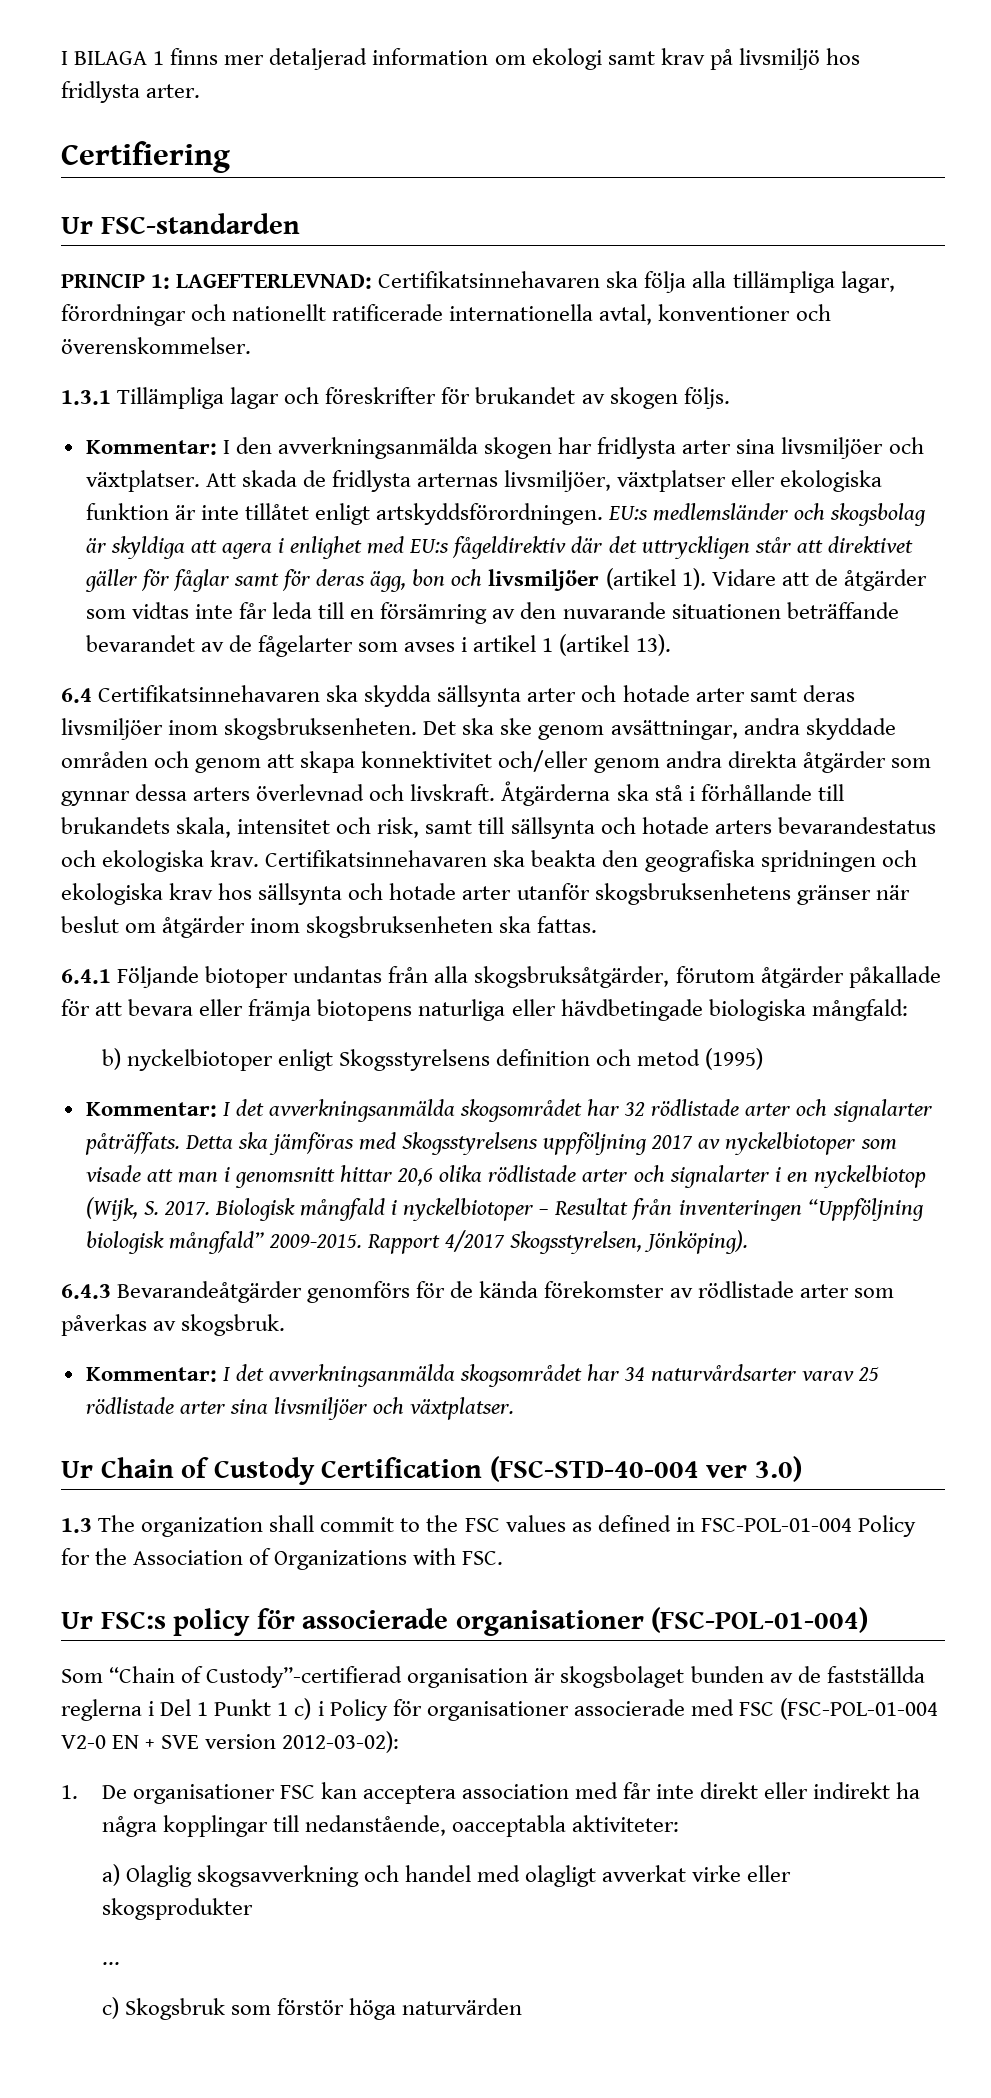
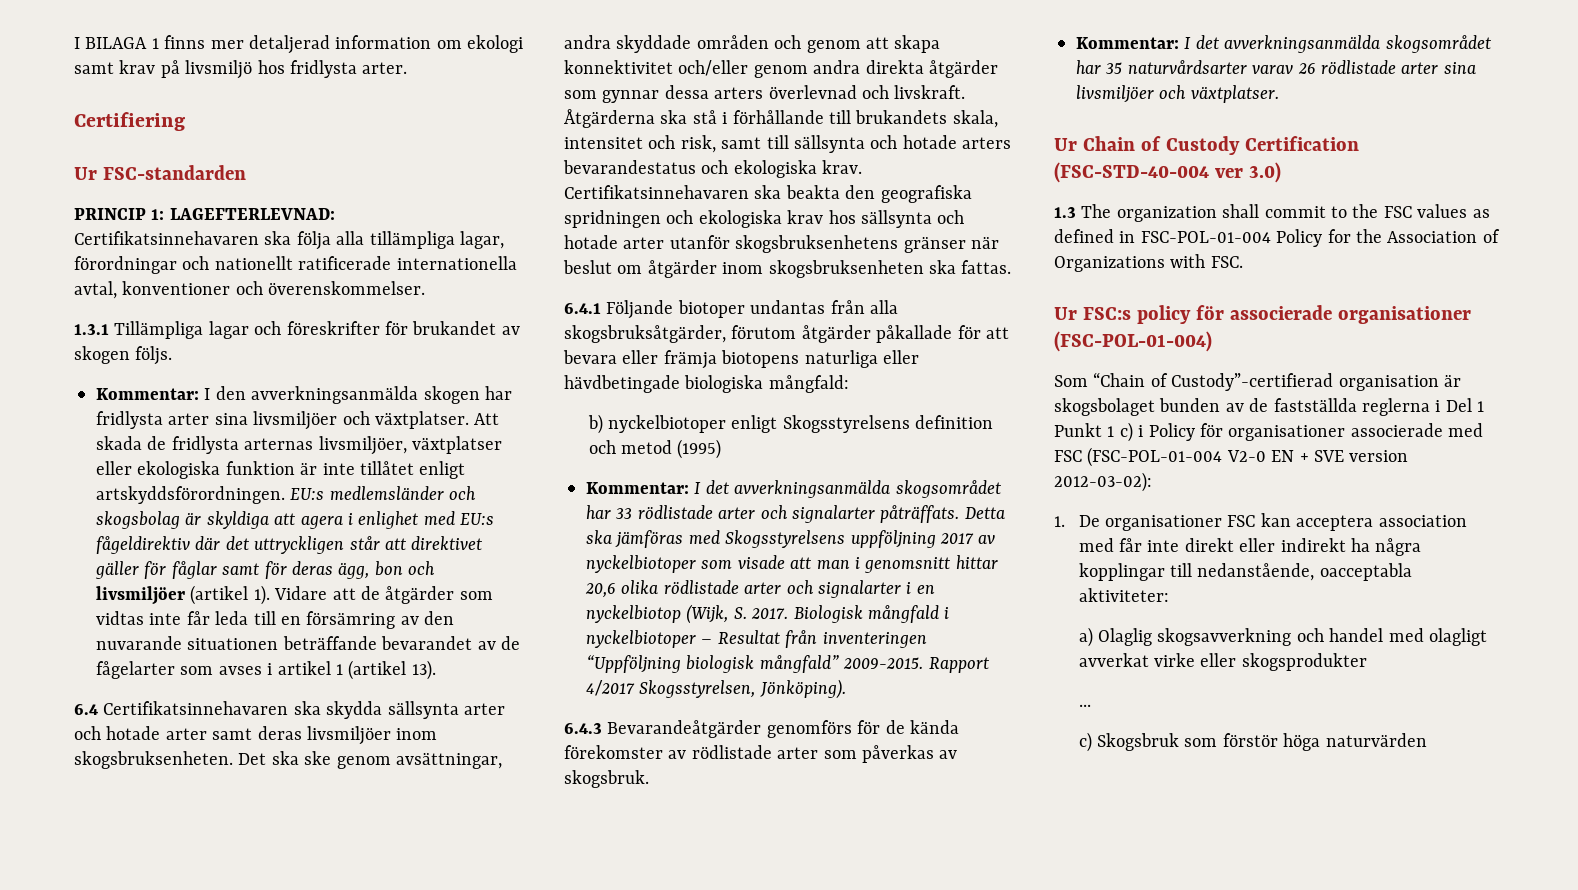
[624,1102,646,1116] 32 -> [616,508,633,519] 33
[624,1367,646,1381] 34 -> [1106,62,1123,74] 35
[858,1367,880,1381] 25 -> [1297,63,1316,74] 26

